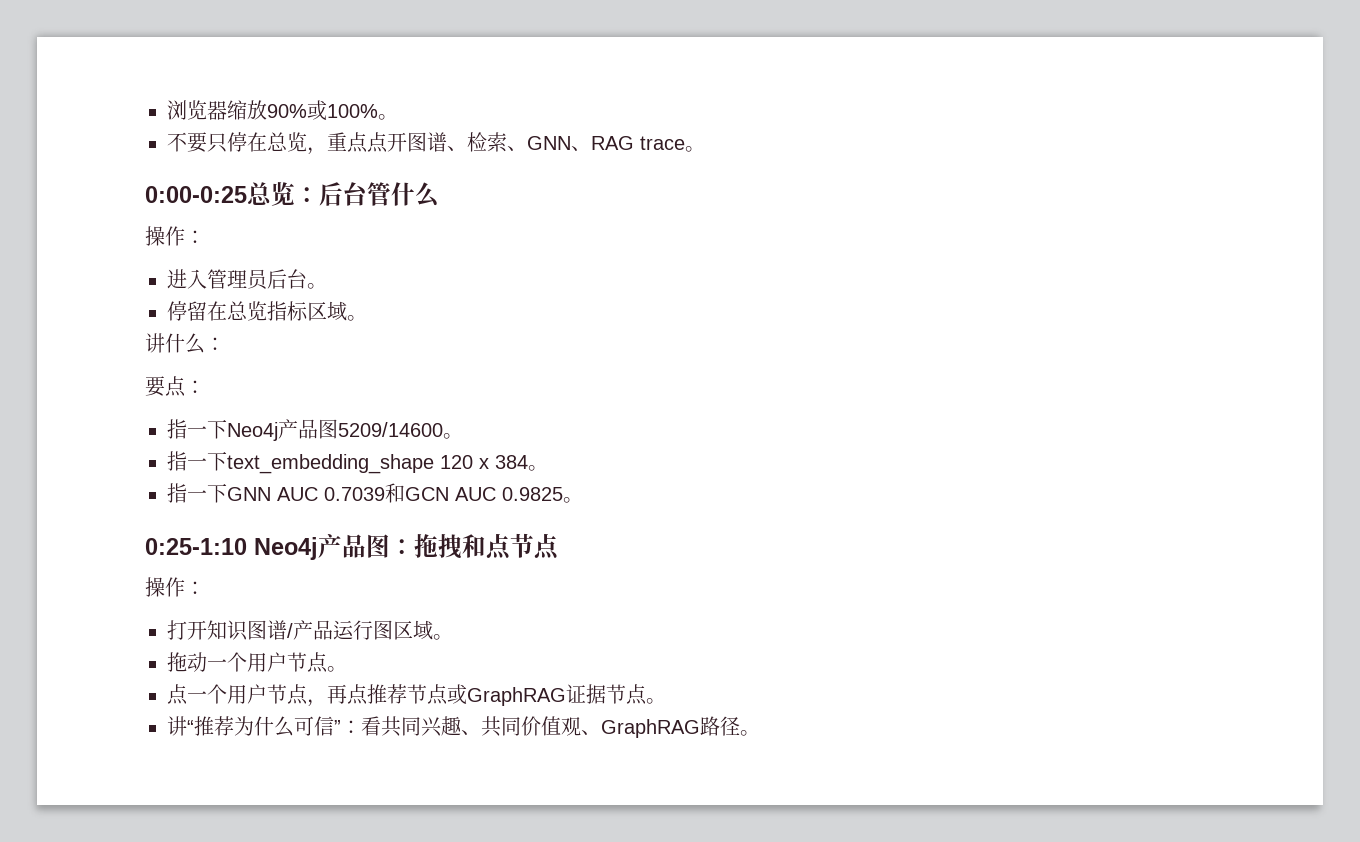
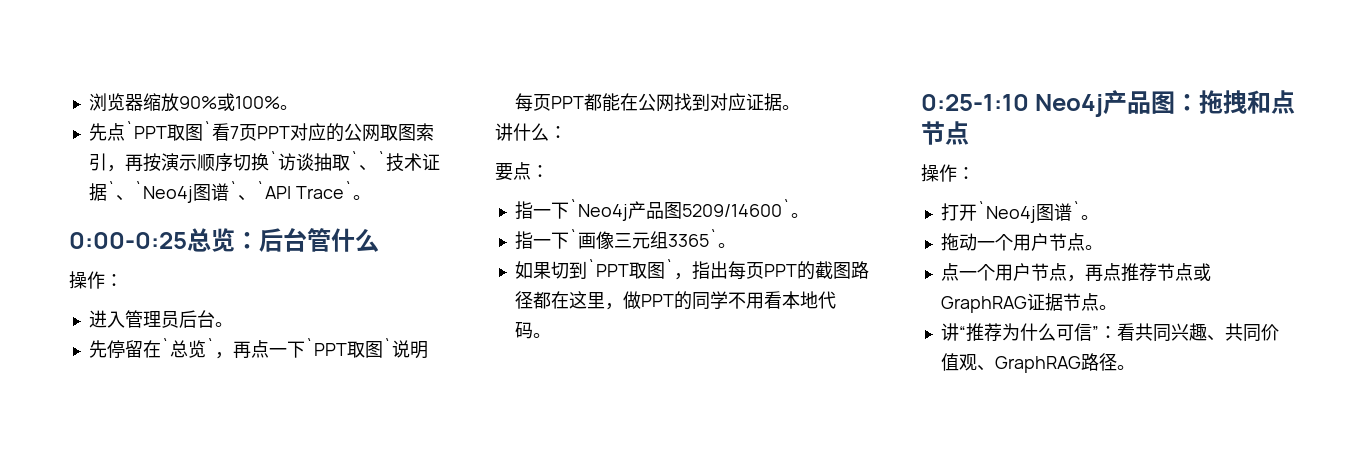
[167,132,685,155] 不要只停在总览，重点点开图谱、检索、GNN、RAG trace -> [88,121,434,142] [88,151,440,172] [88,181,353,203] 先点`PPT取图`看7页PPT对应的公网取图索引，再按演示顺序切换`访谈抽取`、`技术证据`、`Neo4j图谱`、`API Trace`
[167,301,347,321] 停留在总览指标区域 -> [88,338,428,359] [514,93,782,112] 先停留在`总览`，再点一下`PPT取图`说明每页PPT都能在公网找到对应证据
[227,419,463,441] [167,451,548,474] [167,483,563,503] Neo4j产品图5209/14600。 // 指一下text_embedding_shape 120 x 384。 // 指一下GNN AUC 0.7039和GCN AUC 0.9825 -> [568,199,809,221] [514,229,736,250] [514,259,869,280] [514,291,836,310] [514,322,533,339] `Neo4j产品图5209/14600`。 // 指一下`画像三元组3365`。 // 如果切到`PPT取图`，指出每页PPT的截图路径都在这里，做PPT的同学不用看本地代码
[207,620,433,641] 知识图谱/产品运行图区域 -> [976,201,1081,223] `Neo4j图谱`

